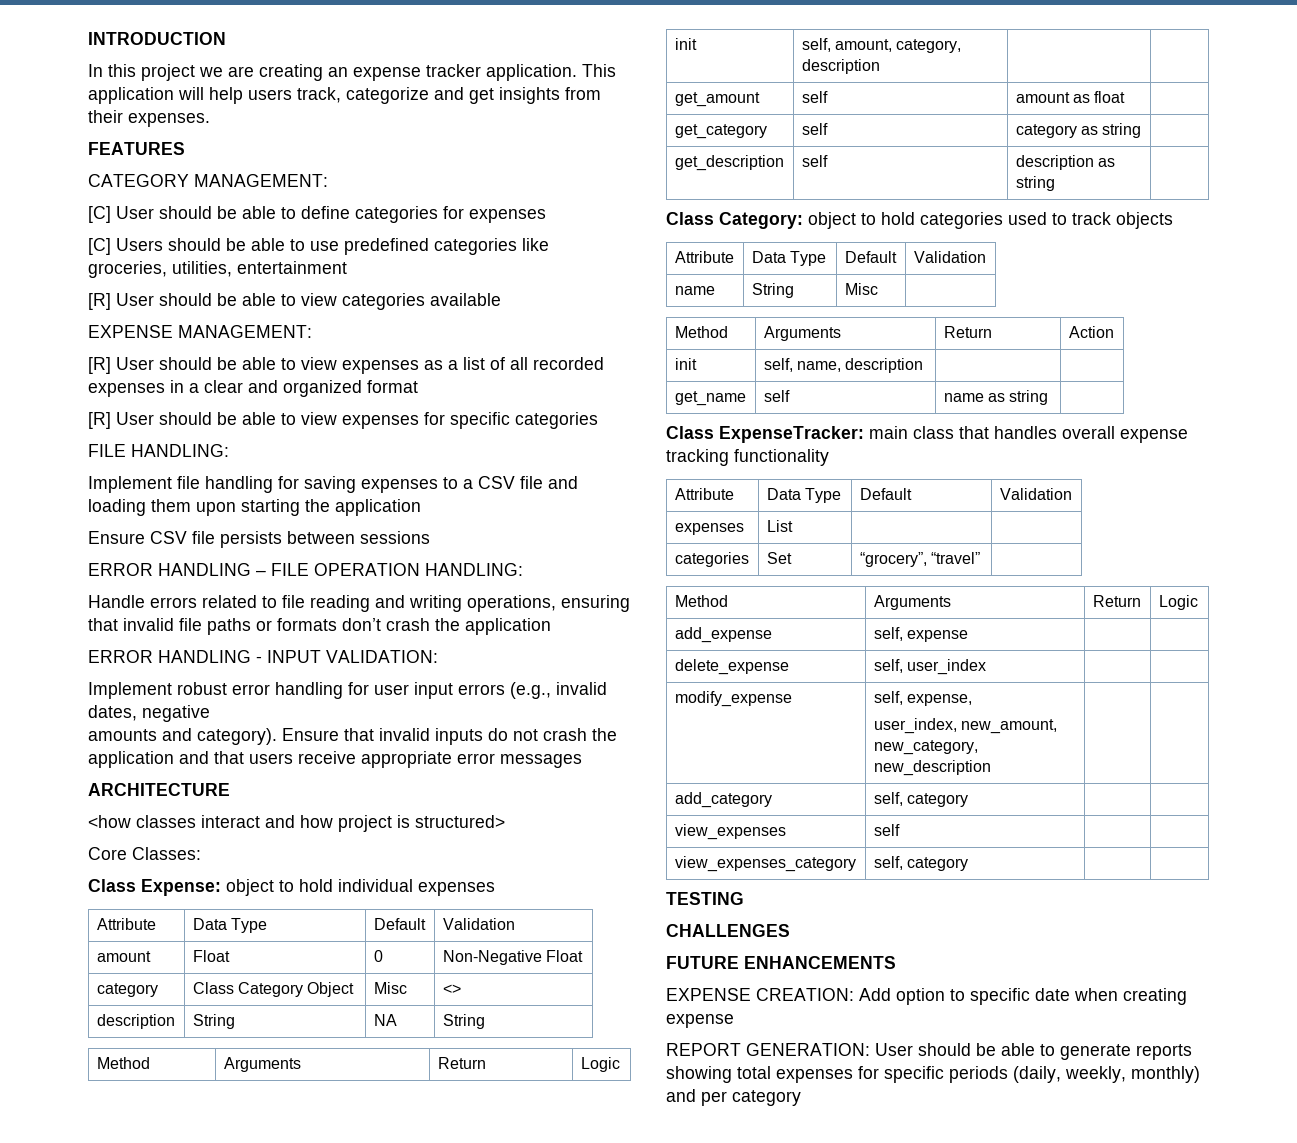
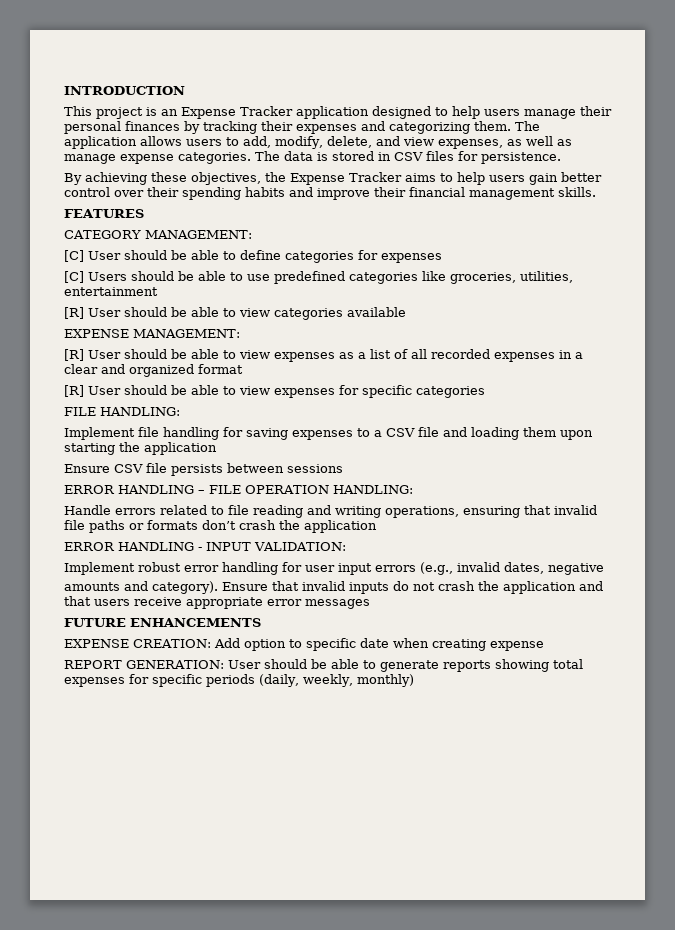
[88,64,616,81] [88,87,601,104] [88,110,210,127] In this project we are creating an expense tracker application. This application will help users track, categorize and get insights from their expenses. -> [64,106,612,119] [64,121,540,134] [64,136,572,149] [64,151,561,164] [64,172,602,185] [64,187,596,200] This project is an Expense Tracker application designed to help users manage their personal finances by tracking their expenses and categorizing them. The application allows users to add, modify, delete, and view expenses, as well as manage expense categories. The data is stored in CSV files for persistence. // By achieving these objectives, the Expense Tracker aims to help users gain better control over their spending habits and improve their financial management skills.
[88,783,230,796] [88,815,505,832] [88,847,201,860] [88,879,495,896] [96,918,156,930] [192,918,267,933] [373,918,426,930] [442,918,515,930] [96,951,151,962] [192,950,230,962] [373,950,383,962] [442,950,583,965] [96,983,158,997] [192,982,355,997] [373,982,407,994] [442,984,461,994] [96,1014,175,1029] [192,1014,235,1029] [373,1014,397,1026] [442,1014,485,1029] [96,1057,150,1069] [223,1057,301,1072] [437,1057,486,1069] [580,1057,620,1072] [674,38,697,50] [801,38,962,53] [801,59,880,74] [674,92,760,107] [801,91,828,103] [1015,91,1126,103] [674,124,767,139] [801,123,828,135] [1015,123,1142,138] [674,155,784,171] [801,155,828,167] [1015,155,1115,170] [1015,176,1055,191] [666,212,1173,229] [674,251,734,263] [751,251,826,266] [844,251,897,263] [913,251,986,263] [674,286,715,295] [751,283,794,298] [844,283,878,295] [674,326,728,338] [763,326,841,341] [943,326,992,338] [1068,326,1114,338] [674,358,697,370] [763,358,924,373] [674,391,746,406] [763,390,790,402] [943,390,1049,405] [666,426,1188,443] [666,449,829,466] [674,488,734,500] [766,488,841,503] [859,488,912,500] [999,488,1072,500] [674,523,744,535] [766,520,793,532] [674,552,749,567] [766,552,792,564] [859,552,980,567] [674,595,728,607] [873,595,951,610] [1092,595,1141,607] [1158,595,1198,610] [674,627,772,643] [873,627,968,642] [674,659,789,675] [873,659,986,675] [674,691,792,707] [873,691,972,706] [873,718,1057,734] [873,740,978,755] [873,760,991,776] [674,792,772,808] [873,792,968,807] [674,824,786,840] [873,824,900,836] [674,856,856,872] [873,856,968,871] [666,892,744,905] [666,924,790,937] // ARCHITECTURE // <how classes interact and how project is structured> // Core Classes: // Class Expense: object to hold individual expenses // Attribute | Data Type | Default | Validation // amount | Float | 0 | Non-Negative Float // category | Class Category Object | Misc | <> // description | String | NA | String // Method | Arguments | Return | Logic // init | self, amount, category, description | | // get_amount | self | amount as float | // get_category | self | category as string | // get_description | self | description as string | // Class Category: object to hold categories used to track objects // Attribute | Data Type | Default | Validation // name | String | Misc | // Method | Arguments | Return | Action // init | self, name, description | | // get_name | self | name as string | // Class ExpenseTracker: main class that handles overall expense tracking functionality // Attribute | Data Type | Default | Validation // expenses | List | | // categories | Set | “grocery”, “travel” | // Method | Arguments | Return | Logic // add_expense | self, expense | | // delete_expense | self, user_index | | // modify_expense | self, expense, // user_index, new_amount, new_category, new_description | | // add_category | self, category | | // view_expenses | self | | // view_expenses_category | self, category | | // TESTING // CHALLENGES -> (370, 604) none
[666,1089,801,1106] and per category -> (414, 680) none

